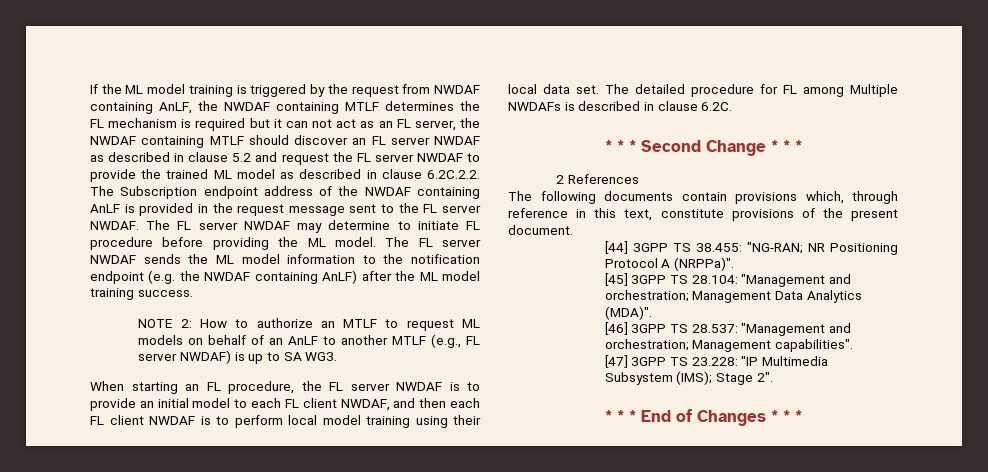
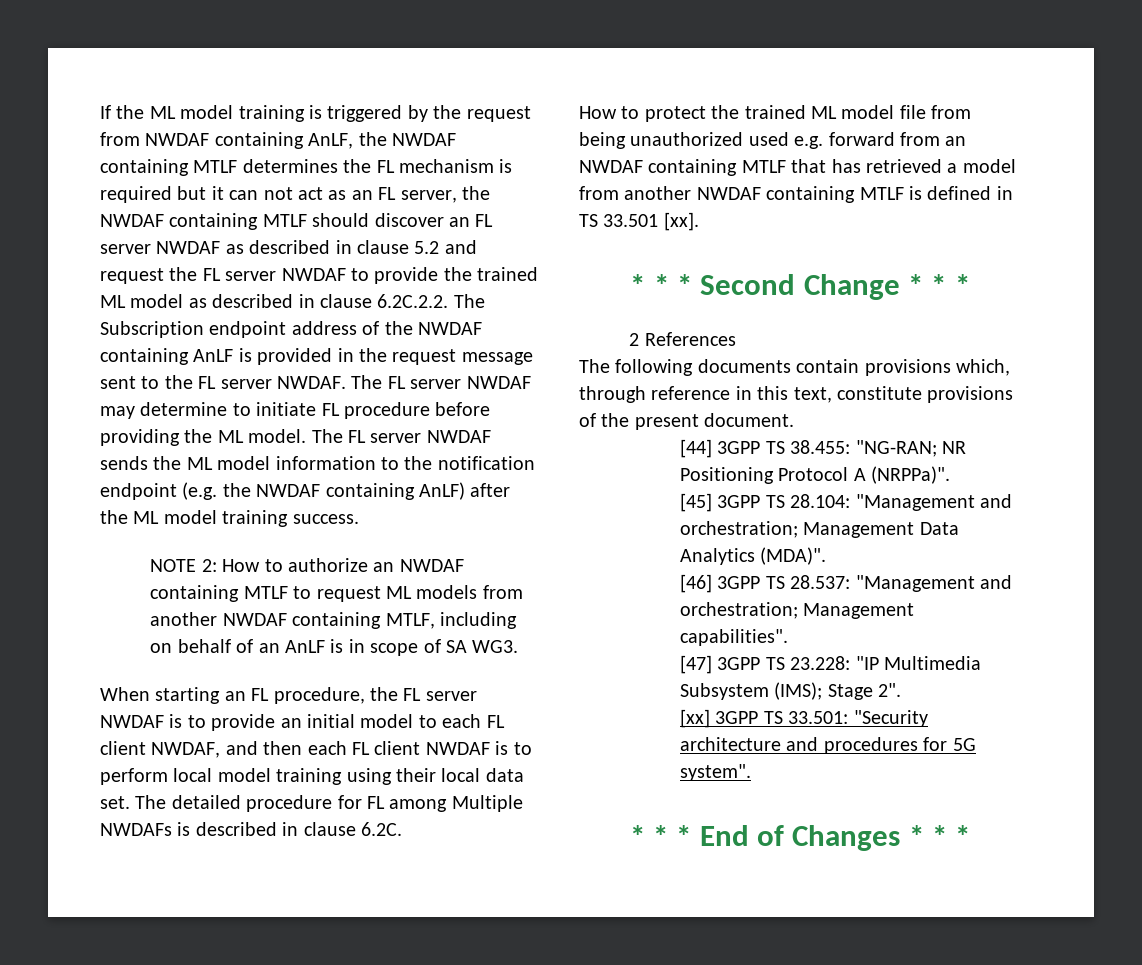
(335, 324) none -> [399,559,464,572] [150,585,240,602] NWDAF containing
(184, 340) none -> [482,585,523,599] [150,612,518,629] from another NWDAF containing MTLF, including
[323,334,481,348] [138,350,280,364] to another MTLF (e.g., FL server NWDAF) is up to -> [330,639,441,656] is in scope of
(733, 106) none -> [579,105,972,122] [579,132,967,149] [579,159,1016,176] [579,186,1013,203] [579,212,699,231] // How to protect the trained ML model file from being unauthorized used e.g. forward from an NWDAF containing MTLF that has retrieved a model from another NWDAF containing MTLF is defined in TS 33.501 [xx].
(773, 377) none -> [679,709,928,728] [679,737,976,754] [679,764,751,781] // [xx] 3GPP TS 33.501: "Security architecture and procedures for 5G system".

